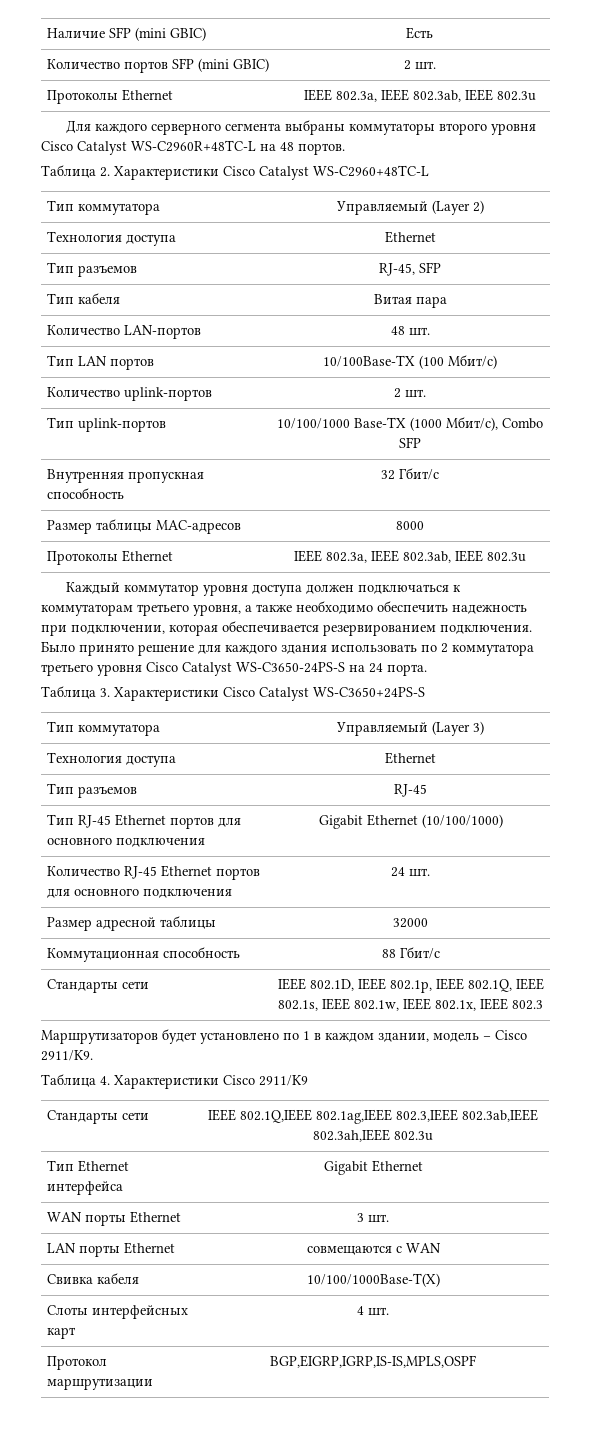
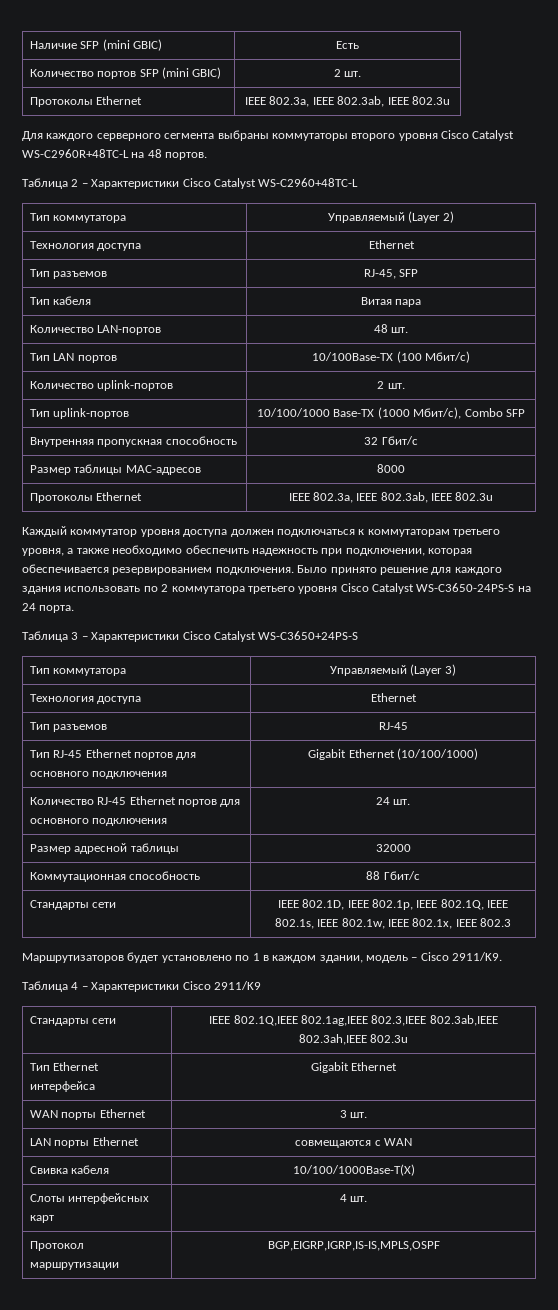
[100,167,110,177] 2. -> [71,179,88,187] 2 –
[100,688,110,697] 3. -> [71,632,88,640] 3 –
[100,1076,110,1085] 4. -> [71,982,88,990] 4 –

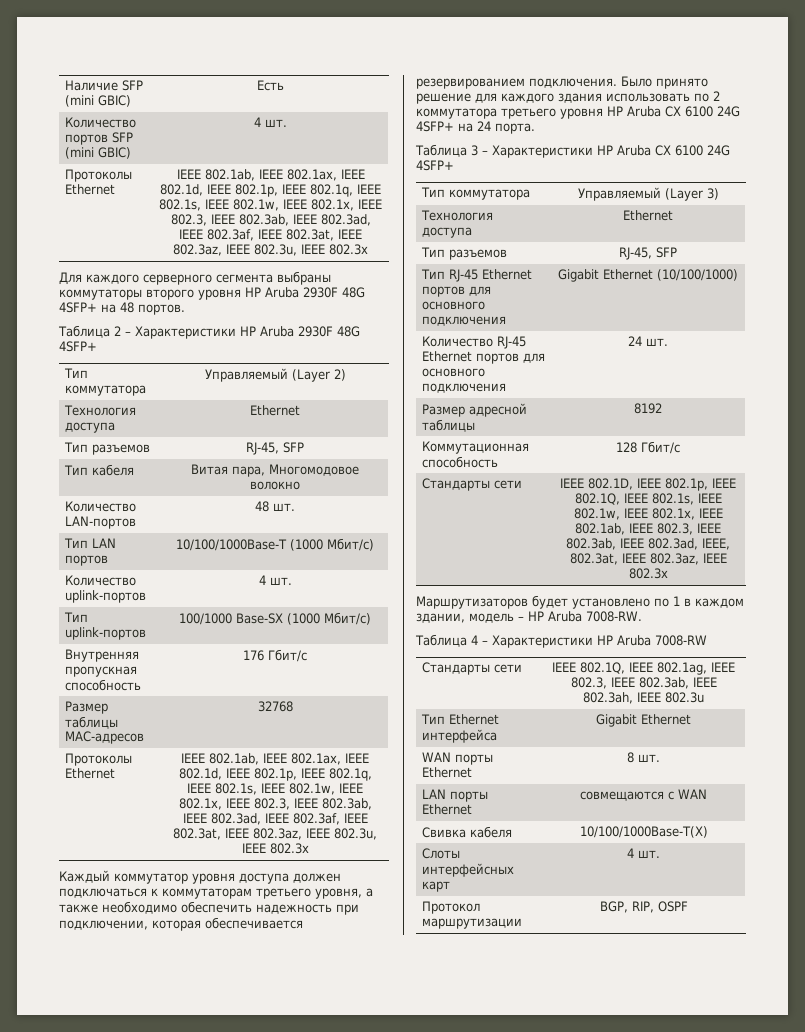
[333,69,341,77] 2 -> [254,117,261,127] 4
[269,96,450,107] 802.3a, IEEE 802.3ab, IEEE 802.3u -> [204,169,365,181] [160,184,381,197] [159,199,382,211] [170,214,371,226] [179,229,362,241] [173,244,368,256] 802.1ab, IEEE 802.1ax, IEEE 802.1d, IEEE 802.1p, IEEE 802.1q, IEEE 802.1s, IEEE 802.1w, IEEE 802.1x, IEEE 802.3, IEEE 802.3ab, IEEE 802.3ad, IEEE 802.3af, IEEE 802.3at, IEEE 802.3az, IEEE 802.3u, IEEE 802.3x
[441,130,515,141] [22,149,129,158] Cisco Catalyst WS-C2960R+48TC-L -> [245,287,365,298] [59,302,97,313] HP Aruba 2930F 48G 4SFP+
[182,178,359,189] Cisco Catalyst WS-C2960+48TC-L -> [240,326,360,337] [59,341,97,352] HP Aruba 2930F 48G 4SFP+
[395,299,422,307] пара -> [232,464,359,477] [250,481,300,490] пара, Многомодовое волокно
[312,351,422,363] 10/100Base-TX (100 -> [176,539,323,551] 10/100/1000Base-T (1000
[377,381,385,389] 2 -> [258,575,266,585] 4
[257,407,525,419] 10/100/1000 Base-TX (1000 Мбит/с), Combo SFP -> [179,612,371,625] 100/1000 Base-SX (1000 Мбит/с)
[364,437,379,445] 32 -> [243,650,264,661] 176
[377,464,405,473] [29,492,143,503] [288,492,494,503] 8000 // Протоколы Ethernet | IEEE 802.3a, IEEE 802.3ab, IEEE 802.3u -> [257,701,293,712] [64,753,132,766] [64,768,115,779] [181,753,369,765] [178,768,372,781] [187,783,363,795] [178,798,372,810] [182,813,368,825] [173,828,377,840] [241,843,309,854] 32768 // Протоколы Ethernet | IEEE 802.1ab, IEEE 802.1ax, IEEE 802.1d, IEEE 802.1p, IEEE 802.1q, IEEE 802.1s, IEEE 802.1w, IEEE 802.1x, IEEE 802.3, IEEE 802.3ab, IEEE 802.3ad, IEEE 802.3af, IEEE 802.3at, IEEE 802.3az, IEEE 802.3u, IEEE 802.3x
[340,583,515,594] Cisco Catalyst WS-C3650-24PS-S -> [607,106,740,117] [416,121,454,132] HP Aruba CX 6100 24G 4SFP+
[182,631,359,642] Cisco Catalyst WS-C3650+24PS-S -> [597,145,730,156] [416,160,454,171] HP Aruba CX 6100 24G 4SFP+
[378,722,408,730] RJ-45 -> [619,247,677,260] RJ-45, SFP
[375,844,411,852] 32000 -> [634,403,662,414] 8192
[366,871,381,880] 88 -> [616,442,637,453] 128
[480,918,512,927] 802.3 -> [575,523,721,535] [566,538,730,550] [569,553,727,565] [628,568,668,579] 802.1ab, IEEE 802.3, IEEE 802.3ab, IEEE 802.3ad, IEEE, 802.3at, IEEE 802.3az, IEEE 802.3x
[420,952,503,961] Cisco 2911/K9. -> [528,611,642,622] HP Aruba 7008-RW.
[182,981,261,990] [29,1016,117,1026] [209,1015,498,1026] [298,1034,367,1045] Cisco 2911/K9 // Стандарты сети | IEEE 802.1Q,IEEE 802.1ag,IEEE 802.3,IEEE 802.3ab,IEEE 802.3ah,IEEE -> [597,635,707,646] [421,662,522,675] [552,662,735,675] [570,677,717,689] [583,692,661,704] HP Aruba 7008-RW // Стандарты сети | IEEE 802.1Q, IEEE 802.1ag, IEEE 802.3, IEEE 802.3ab, IEEE 802.3ah, IEEE
[339,1110,347,1118] 3 -> [627,752,634,763] 8
[267,1241,440,1251] BGP,EIGRP,IGRP,IS-IS,MPLS,OSPF -> [599,901,688,913] BGP, RIP, OSPF

